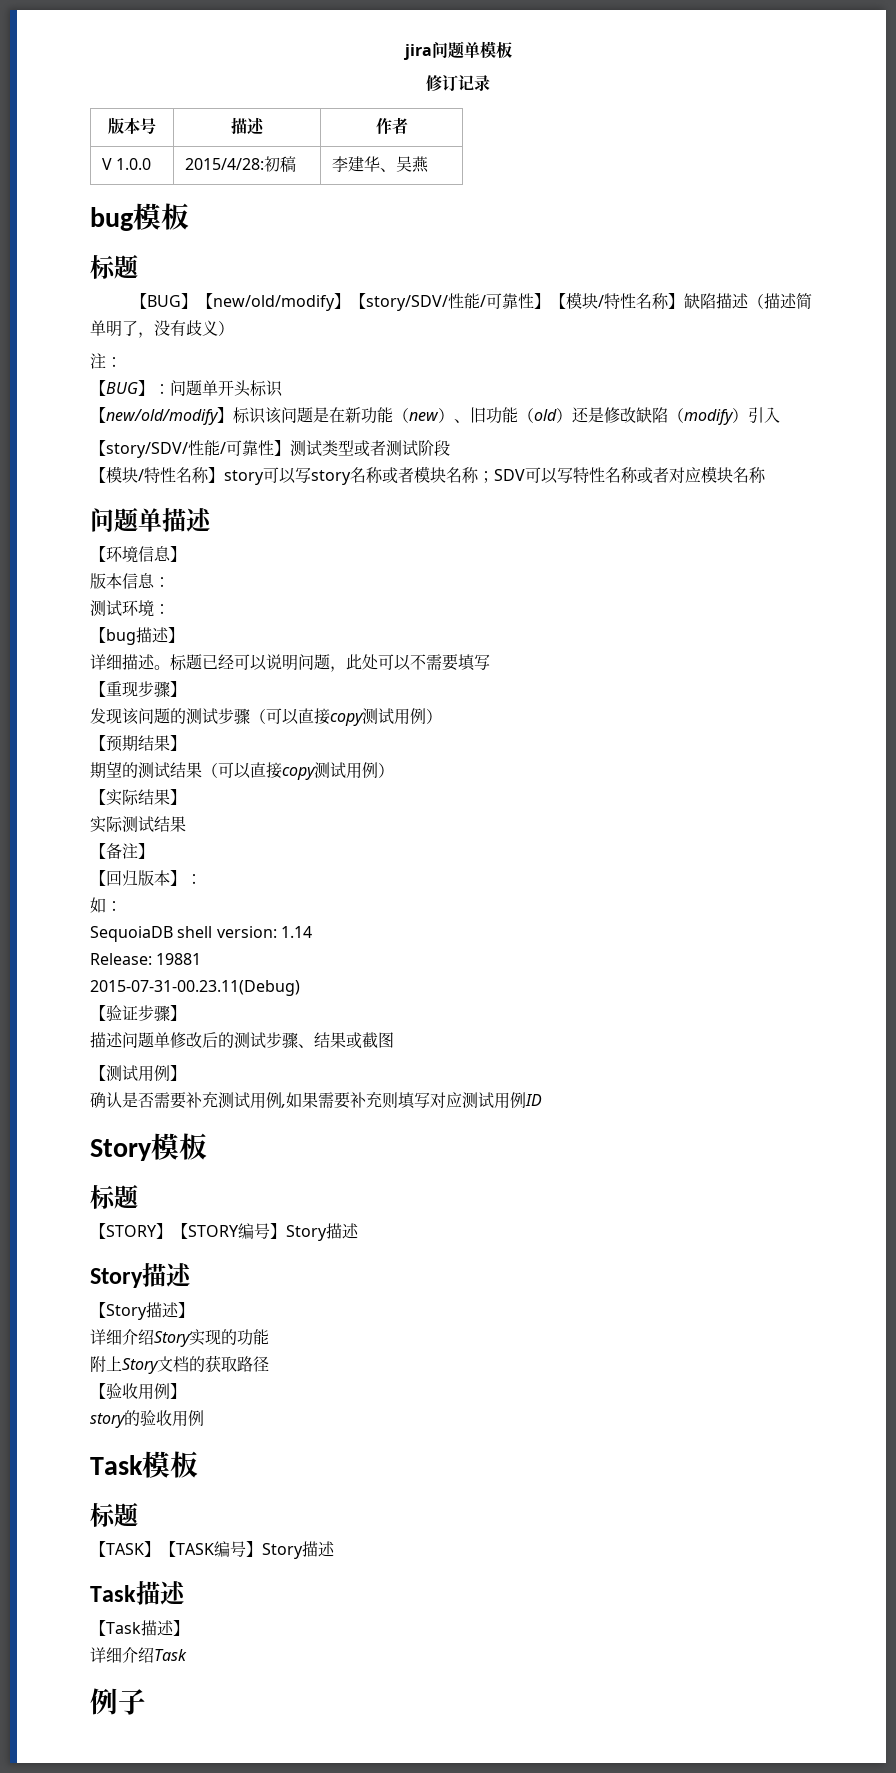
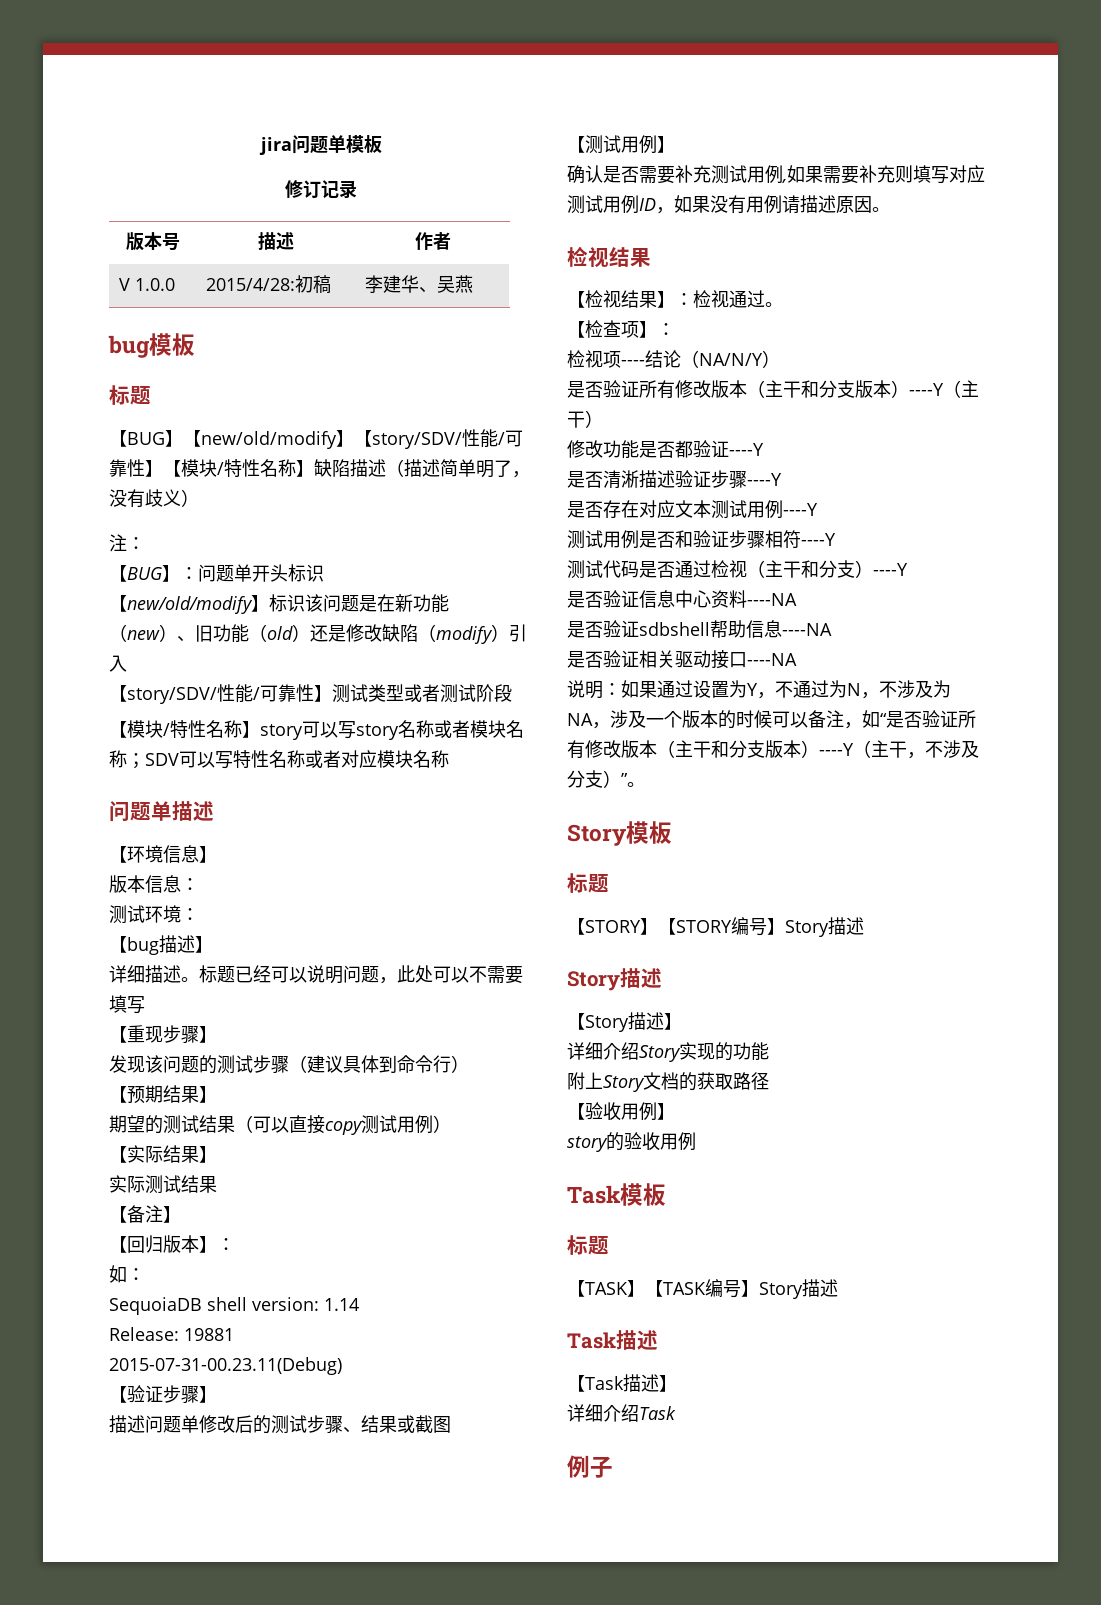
[266,708,426,726] 可以直接copy测试用例 -> [307,1055,451,1073] 建议具体到命令行
(542, 1100) none -> [656,195,890,214] [567,246,651,268] [567,290,783,308] [567,320,675,338] [567,350,780,368] [567,380,979,399] [567,410,603,428] [567,440,764,459] [567,470,782,489] [567,500,818,519] [567,530,836,549] [567,560,908,579] [567,590,797,608] [567,620,832,638] [567,650,797,669] [567,680,951,699] [567,710,976,729] [567,740,979,759] [567,770,645,788] ，如果没有用例请描述原因。 // 检视结果 // 【检视结果】：检视通过。 // 【检查项】： // 检视项----结论（NA/N/Y） // 是否验证所有修改版本（主干和分支版本）----Y（主干） // 修改功能是否都验证----Y // 是否清淅描述验证步骤----Y // 是否存在对应文本测试用例----Y // 测试用例是否和验证步骤相符----Y // 测试代码是否通过检视（主干和分支）----Y // 是否验证信息中心资料----NA // 是否验证sdbshell帮助信息----NA // 是否验证相关驱动接口----NA // 说明：如果通过设置为Y，不通过为N，不涉及为NA，涉及一个版本的时候可以备注，如“是否验证所有修改版本（主干和分支版本）----Y（主干，不涉及分支）”。

